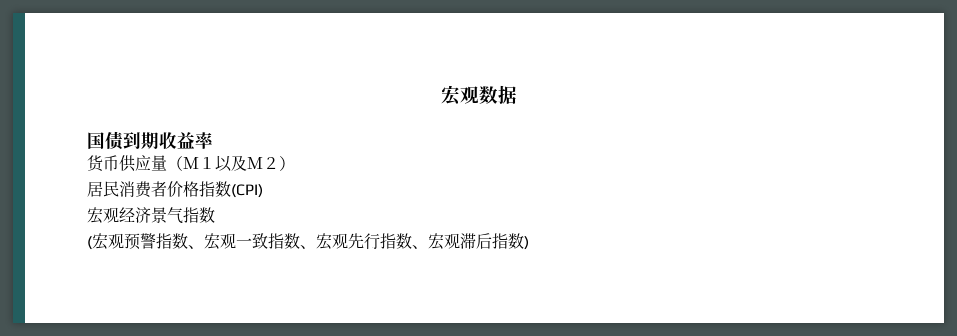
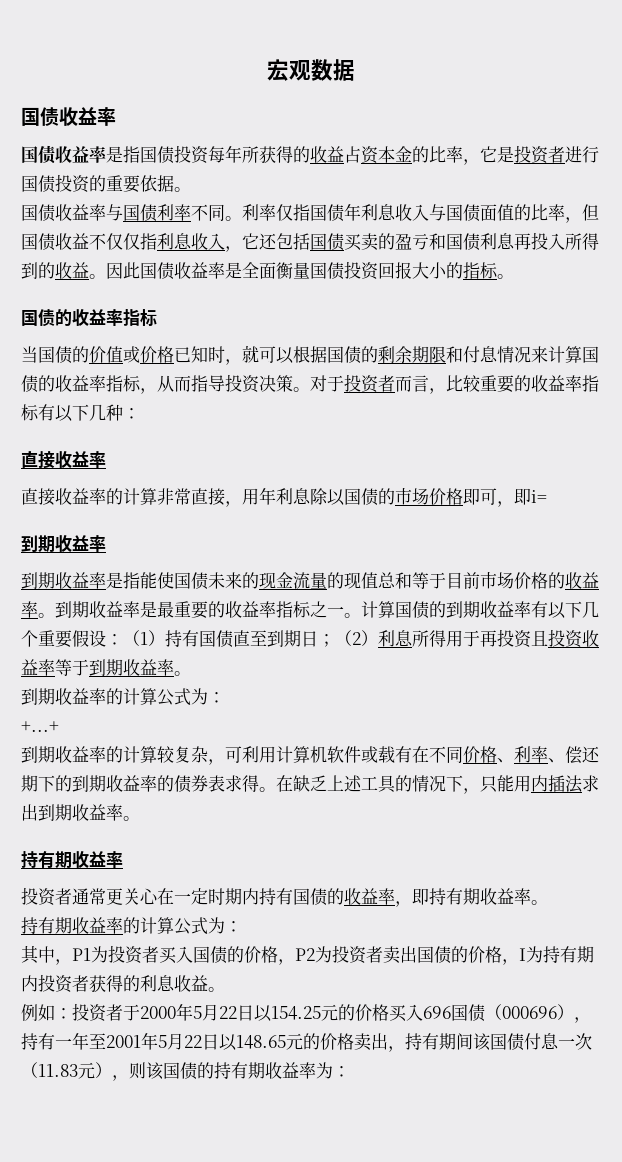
[123,132,213,149] [87,155,295,172] [87,181,263,198] [87,207,215,224] [87,233,529,250] 到期收益率 // 货币供应量（Ｍ１以及Ｍ２） // 居民消费者价格指数(CPI) // 宏观经济景气指数 // (宏观预警指数、宏观一致指数、宏观先行指数、宏观滞后指数) -> [59,107,116,126] [21,145,599,165] [21,174,191,193] [21,203,599,223] [21,232,599,252] [21,261,514,280] [21,309,157,327] [21,345,599,365] [21,374,599,394] [21,404,140,422] [21,451,106,469] [21,487,547,507] [21,535,106,552] [21,572,599,590] [21,601,599,619] [21,629,599,648] [21,659,191,676] [21,688,225,706] [21,721,59,732] [21,746,600,765] [21,775,599,794] [21,804,140,821] [21,851,123,868] [21,887,548,907] [21,917,242,935] [21,945,594,965] [21,974,225,993] [21,1003,591,1023] [21,1032,592,1052] [21,1062,350,1081] 收益率 // 国债收益率是指国债投资每年所获得的收益占资本金的比率，它是投资者进行国债投资的重要依据。 // 国债收益率与国债利率不同。利率仅指国债年利息收入与国债面值的比率，但国债收益不仅仅指利息收入，它还包括国债买卖的盈亏和国债利息再投入所得到的收益。因此国债收益率是全面衡量国债投资回报大小的指标。 // 国债的收益率指标 // 当国债的价值或价格已知时，就可以根据国债的剩余期限和付息情况来计算国债的收益率指标，从而指导投资决策。对于投资者而言，比较重要的收益率指标有以下几种： // 直接收益率 // 直接收益率的计算非常直接，用年利息除以国债的市场价格即可，即i= // 到期收益率 // 到期收益率是指能使国债未来的现金流量的现值总和等于目前市场价格的收益率。到期收益率是最重要的收益率指标之一。计算国债的到期收益率有以下几个重要假设：（1）持有国债直至到期日；（2）利息所得用于再投资且投资收益率等于到期收益率。 // 到期收益率的计算公式为： // +...+ // 到期收益率的计算较复杂，可利用计算机软件或载有在不同价格、利率、偿还期下的到期收益率的债券表求得。在缺乏上述工具的情况下，只能用内插法求出到期收益率。 // 持有期收益率 // 投资者通常更关心在一定时期内持有国债的收益率，即持有期收益率。 // 持有期收益率的计算公式为： // 其中，P1为投资者买入国债的价格，P2为投资者卖出国债的价格，I为持有期内投资者获得的利息收益。 // 例如：投资者于2000年5月22日以154.25元的价格买入696国债（000696），持有一年至2001年5月22日以148.65元的价格卖出，持有期间该国债付息一次（11.83元），则该国债的持有期收益率为：

